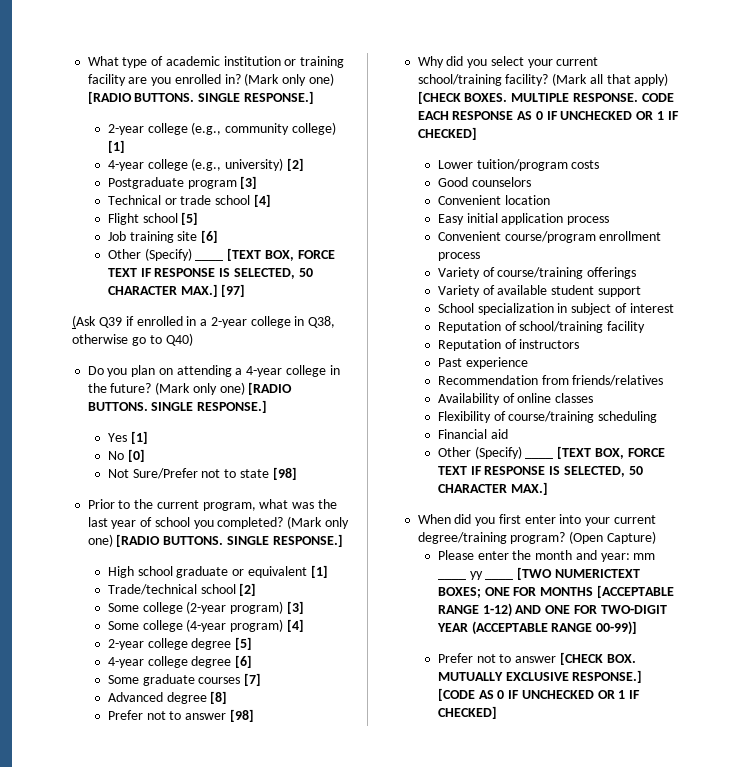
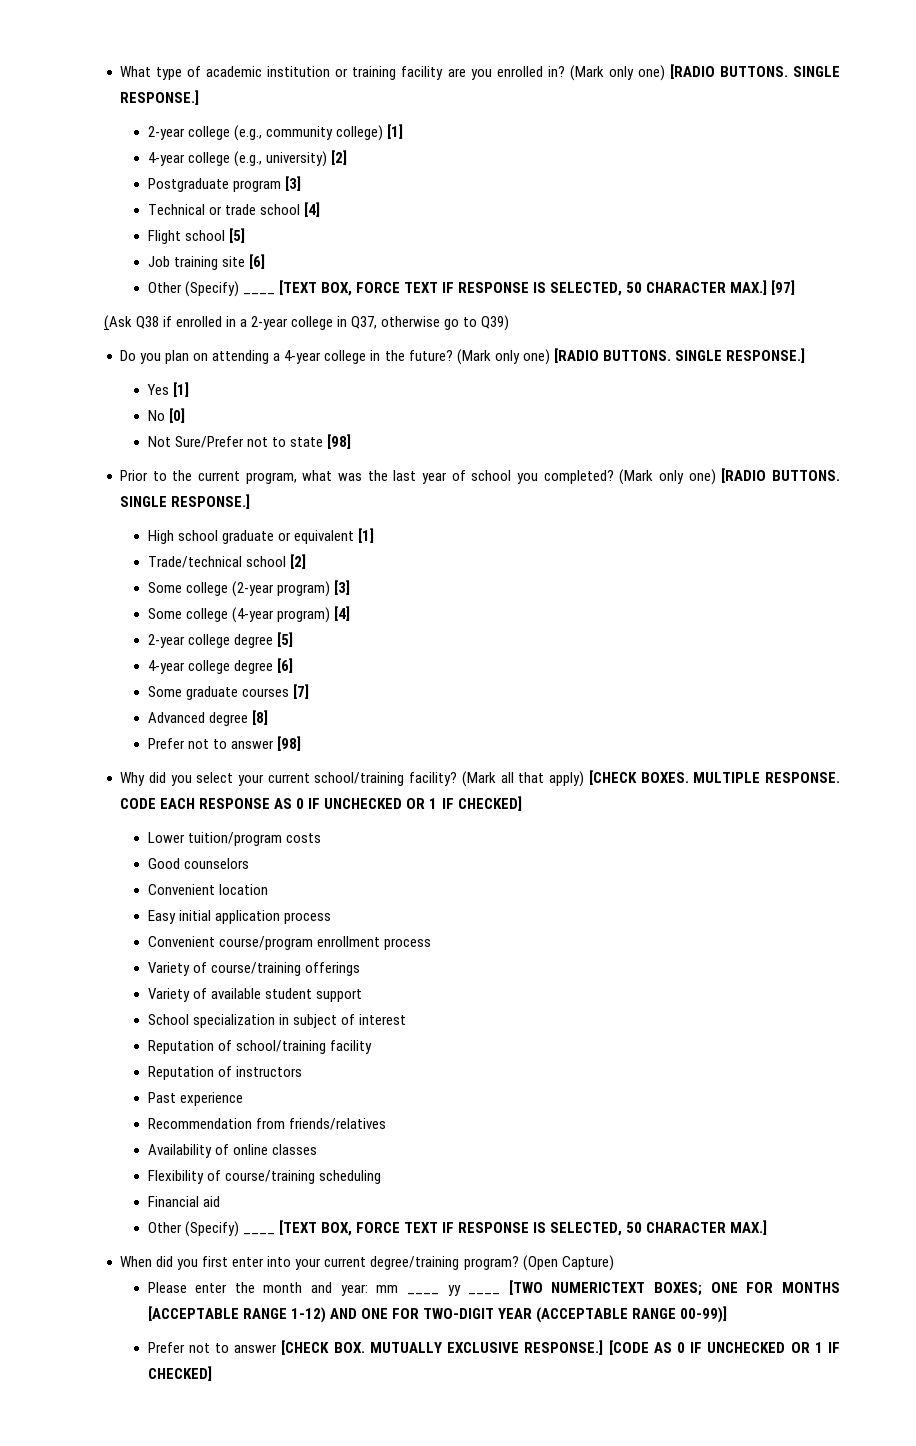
[98,317,122,328] Q39 -> [135,316,159,329] Q38
[308,316,336,328] Q38, -> [350,316,377,329] Q37,
[165,333,193,346] Q40) -> [481,315,510,331] Q39)

